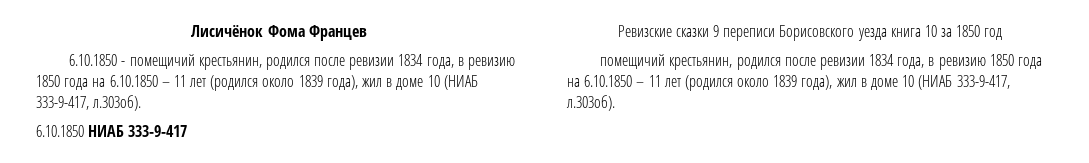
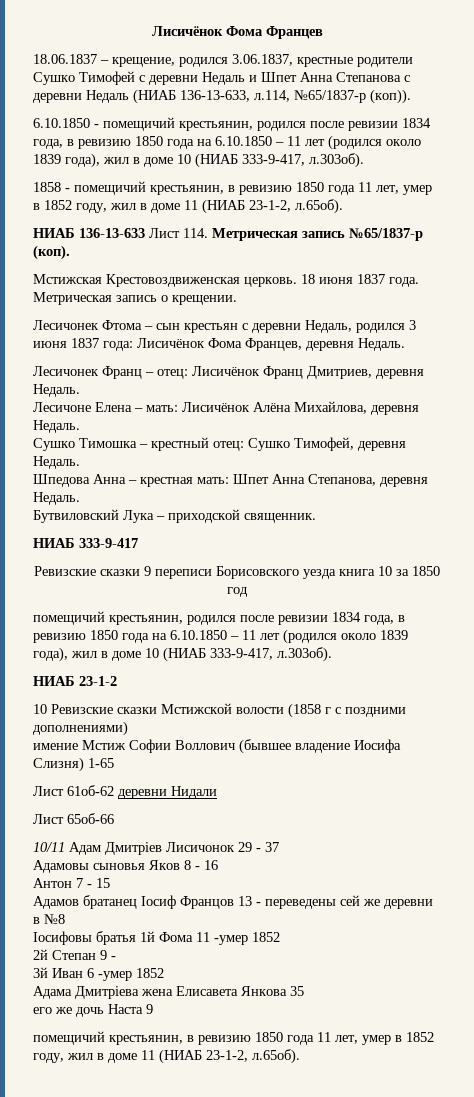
(367, 33) none -> [33,54,413,67] [33,71,410,85] [33,89,411,104] // 18.06.1837 – крещение, родился 3.06.1837, крестные родители Сушко Тимофей с деревни Недаль и Шпет Анна Степанова с деревни Недаль (НИАБ 136-13-633, л.114, №65/1837-р (коп)).
[36,125,84,137] 6.10.1850 -> [33,181,432,195] [33,199,343,214] [33,228,423,241] [33,245,70,260] [33,274,419,287] [33,292,237,305] [33,320,416,333] [33,338,405,351] [33,366,424,379] [33,384,80,397] [33,401,419,415] [33,420,80,433] [33,437,406,451] [33,456,80,469] [33,474,428,487] [33,492,80,505] [33,509,316,523] 1858 - помещичий крестьянин, в ревизию 1850 года 11 лет, умер в 1852 году, жил в доме 11 (НИАБ 23-1-2, л.65об). // НИАБ 136-13-633 Лист 114. Метрическая запись №65/1837-р (коп). // Мстижская Крестовоздвиженская церковь. 18 июня 1837 года. Метрическая запись о крещении. // Лесичонек Фтома – сын крестьян с деревни Недаль, родился 3 июня 1837 года: Лисичёнок Фома Францев, деревня Недаль. // Лесичонек Франц – отец: Лисичёнок Франц Дмитриев, деревня Недаль. // Лесичоне Елена – мать: Лисичёнок Алёна Михайлова, деревня Недаль. // Сушко Тимошка – крестный отец: Сушко Тимофей, деревня Недаль. // Шпедова Анна – крестная мать: Шпет Анна Степанова, деревня Недаль. // Бутвиловский Лука – приходской священник. //
(615, 103) none -> [33,676,117,686] [33,703,406,718] [33,721,128,736] [33,739,401,754] [33,757,114,772] [33,785,217,799] [33,813,114,824] [33,842,279,855] [33,860,218,873] [33,878,110,888] [33,895,433,909] [33,914,65,924] [33,931,280,945] [33,949,116,960] [33,967,164,981] [33,986,304,999] [33,1004,153,1017] [33,1031,434,1045] [33,1049,300,1064] // НИАБ 23-1-2 // 10 Ревизские сказки Мстижской волости (1858 г с поздними дополнениями) // имение Мстиж Софии Воллович (бывшее владение Иосифа Слизня) 1-65 // Лист 61об-62 деревни Нидали // Лист 65об-66 // 10/11 Адам Дмитрiев Лисичонок 29 - 37 // Адамовы сыновья Яков 8 - 16 // Антон 7 - 15 // Адамов братанец Iосиф Францов 13 - переведены сей же деревни в №8 // Iосифовы братья 1й Фома 11 -умер 1852 // 2й Степан 9 - // 3й Иван 6 -умер 1852 // Адама Дмитрiева жена Елисавета Янкова 35 // его же дочь Наста 9 // помещичий крестьянин, в ревизию 1850 года 11 лет, умер в 1852 году, жил в доме 11 (НИАБ 23-1-2, л.65об).

